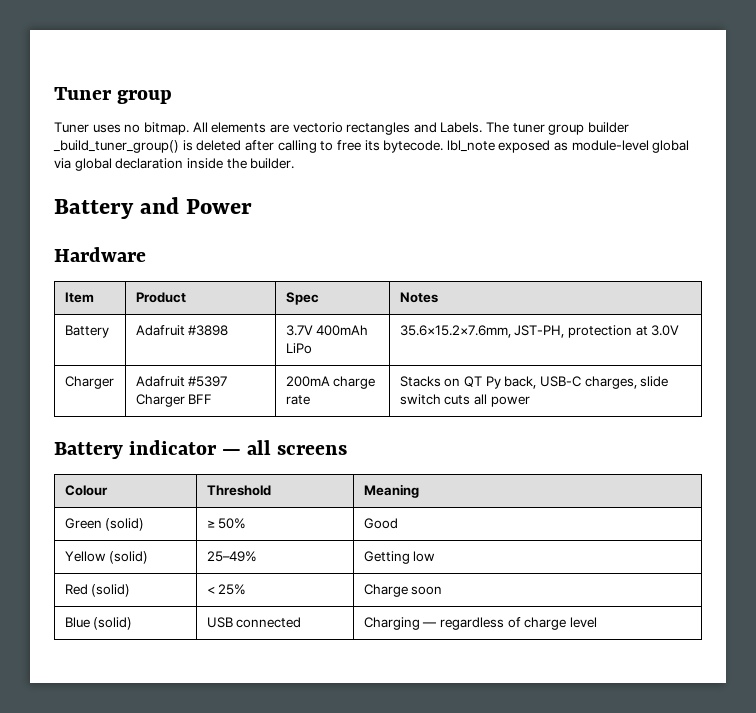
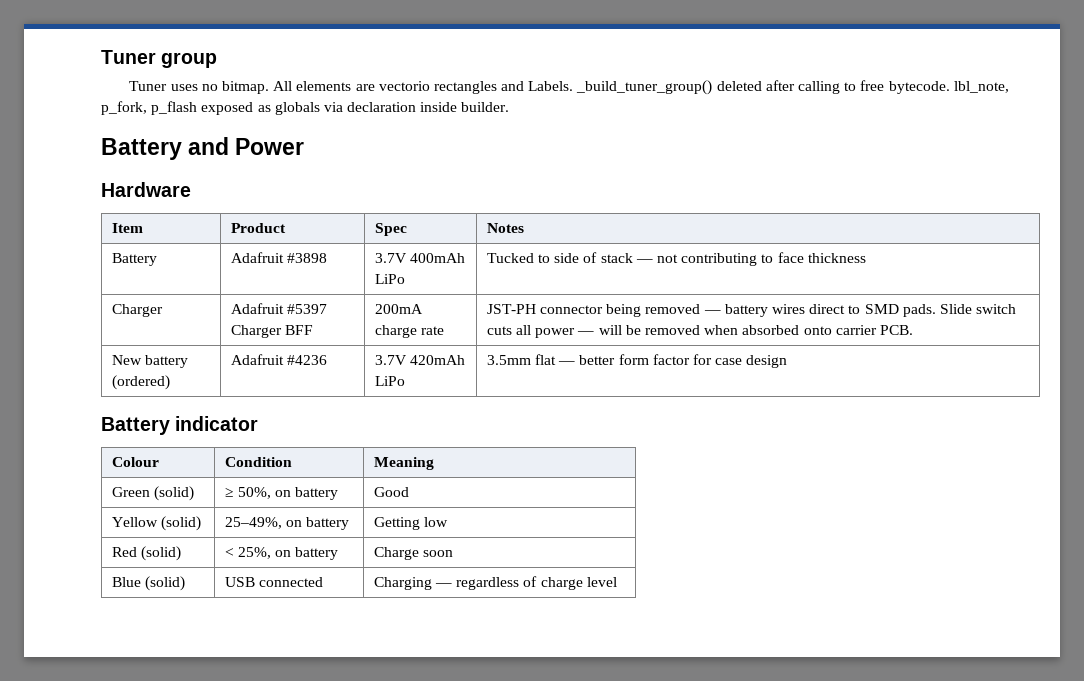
[486,122,630,135] [53,140,193,153] The tuner group builder _build_tuner_group() is -> [576,80,713,95] _build_tuner_group()
[364,140,690,153] [54,158,112,171] its bytecode. lbl_note exposed as module-level global via global -> [888,81,1009,94] [101,101,343,115] bytecode. lbl_note, p_fork, p_flash exposed as globals via
[226,158,247,169] the -> (458, 107) none
[399,325,680,338] 35.6×15.2×7.6mm, JST-PH, protection at 3.0V -> [486,252,866,266] Tucked to side of stack — not contributing to face thickness
[399,376,669,389] [399,394,530,407] Stacks on QT Py back, USB-C charges, slide switch cuts all power -> [486,304,1017,317] [486,325,913,338] [111,355,189,368] [111,375,170,390] [230,354,328,365] [374,355,466,365] [374,376,405,386] [486,354,788,368] JST-PH connector being removed — battery wires direct to SMD pads. Slide switch cuts all power — will be removed when absorbed onto carrier PCB. // New battery (ordered) | Adafruit #4236 | 3.7V 420mAh LiPo | 3.5mm flat — better form factor for case design
[222,440,348,455] — all screens -> (259, 423) none
[206,485,271,496] Threshold -> [224,457,292,467] Condition
[218,518,247,529] 50% -> [238,487,339,500] 50%, on battery
[206,551,257,562] 25–49% -> [224,517,350,530] 25–49%, on battery
[218,584,247,595] 25% -> [238,547,339,560] 25%, on battery

